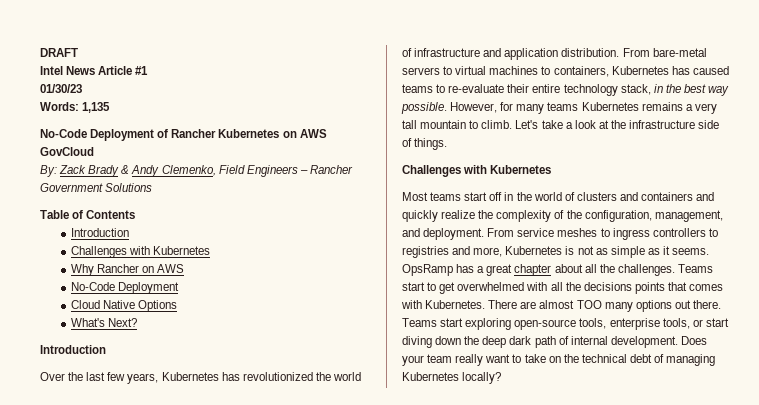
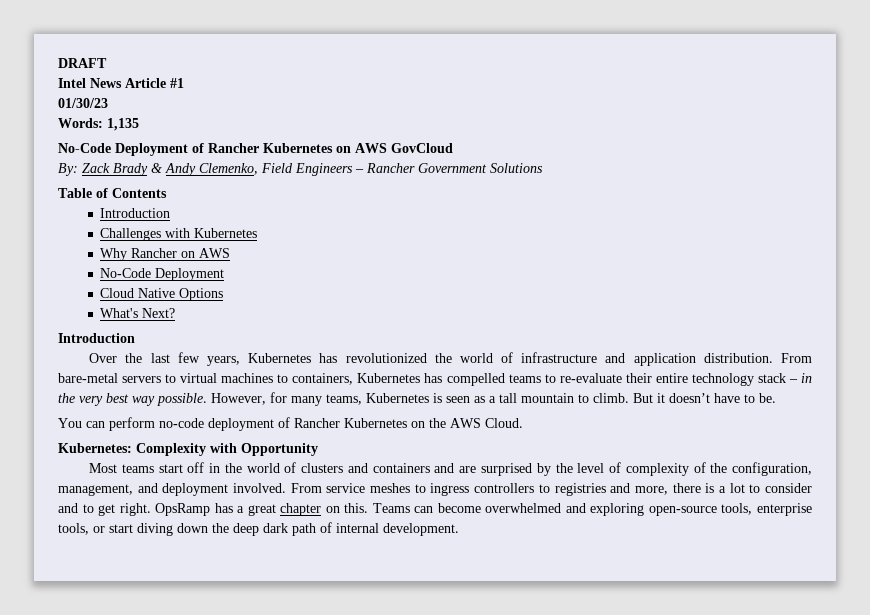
[692,66,729,75] caused -> [446,373,505,386] compelled
[620,84,681,95] stack, in the -> [757,373,812,383] [58,393,103,406] stack – in the very
[547,102,717,114] [402,120,720,129] [402,138,448,150] [402,165,552,177] teams Kubernetes remains a very tall mountain to climb. Let's take a look at the infrastructure side of things. // Challenges with Kubernetes -> [326,393,776,405] [58,417,523,431] [58,443,318,456] teams, Kubernetes is seen as a tall mountain to climb. But it doesn’t have to be. // You can perform no-code deployment of Rancher Kubernetes on the AWS Cloud. // Kubernetes: Complexity with Opportunity
[402,210,494,222] quickly realize the -> [459,462,621,476] are surprised by the level of
[423,228,485,240] deployment. -> [162,483,287,496] deployment involved.
[505,246,710,258] Kubernetes is not as simple as it seems. -> [672,483,813,493] [58,503,151,516] there is a lot to consider and to get right.
[554,264,713,276] [402,282,724,294] [401,300,721,312] [402,318,464,327] about all the challenges. Teams start to get overwhelmed with all the decisions points that comes with Kubernetes. There are almost TOO many options out there. Teams start -> [325,503,586,513] on this. Teams can become overwhelmed and
[680,336,707,345] [402,354,716,366] [402,372,502,384] Does your team really want to take on the technical debt of managing Kubernetes locally? -> (459, 529) none

